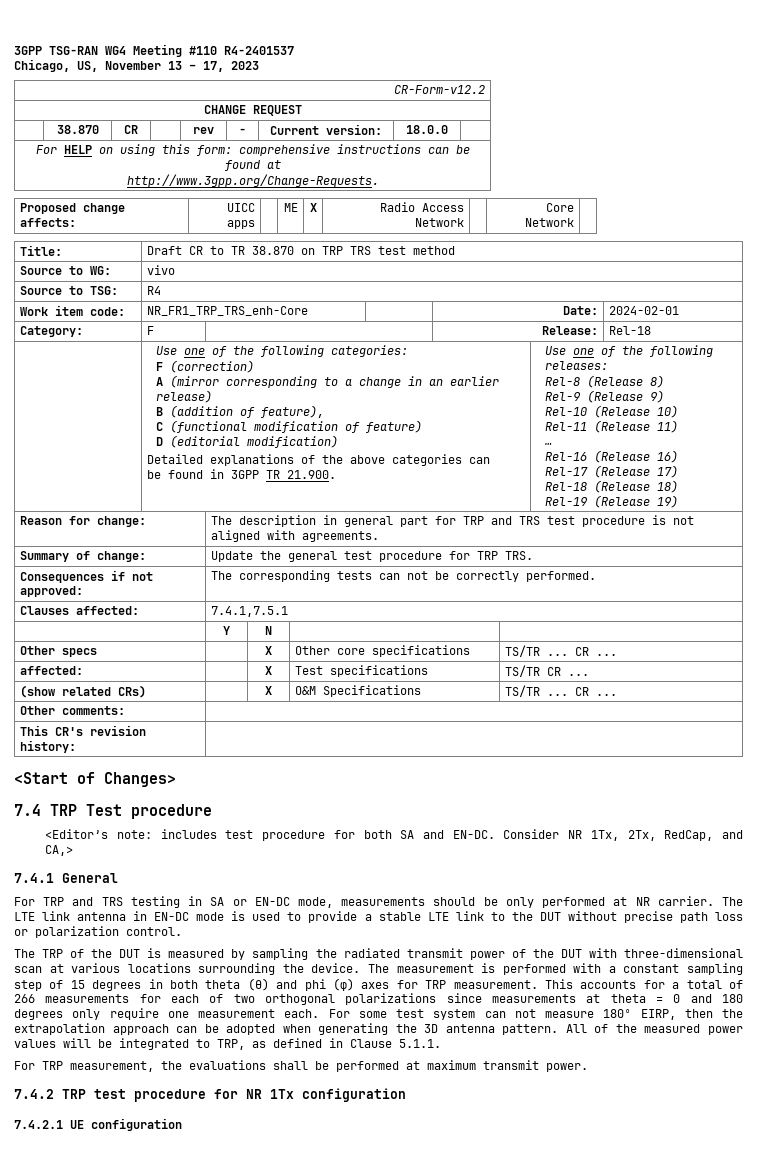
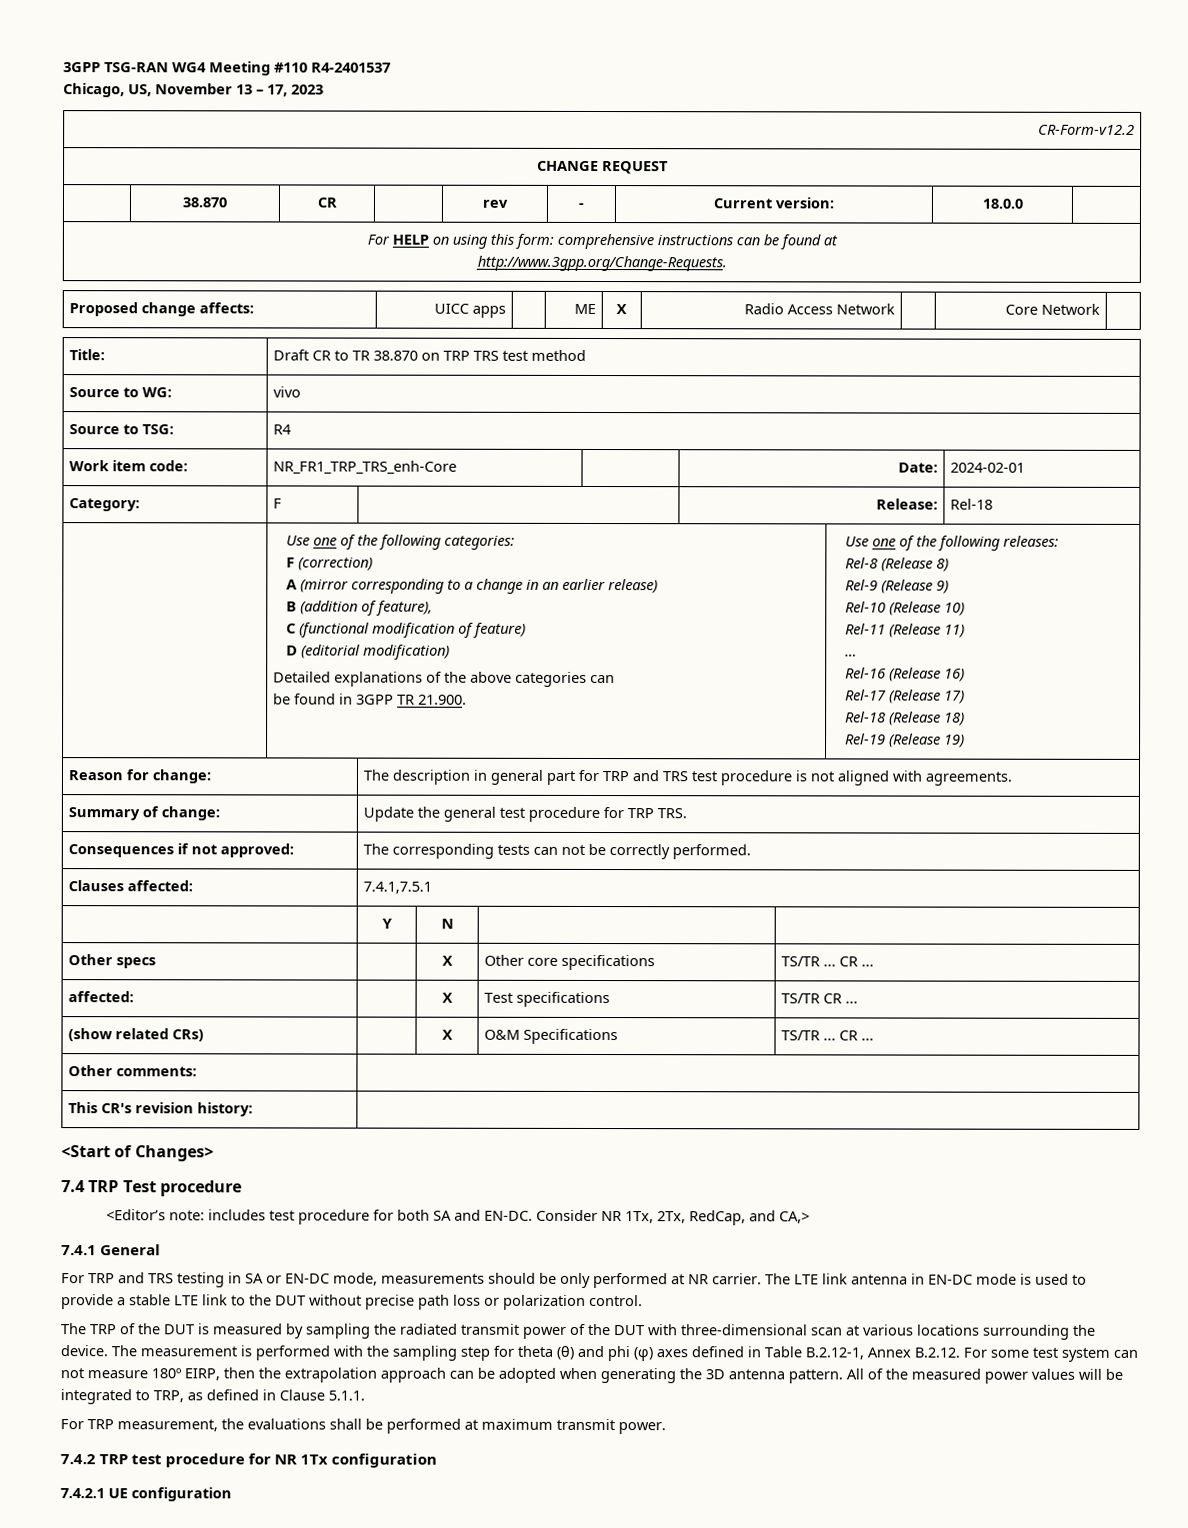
[608,963,743,975] [14,979,198,991] a constant sampling step of 15 degrees in both -> [366,1345,514,1361] the sampling step for
[396,979,743,989] [14,993,744,1005] [14,1008,320,1020] for TRP measurement. This accounts for a total of 266 measurements for each of two orthogonal polarizations since measurements at theta = 0 and 180 degrees only require one measurement each. -> [691,1346,960,1360] defined in Table B.2.12-1, Annex B.2.12.

